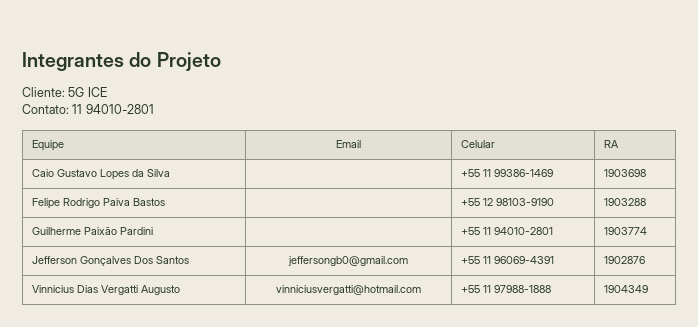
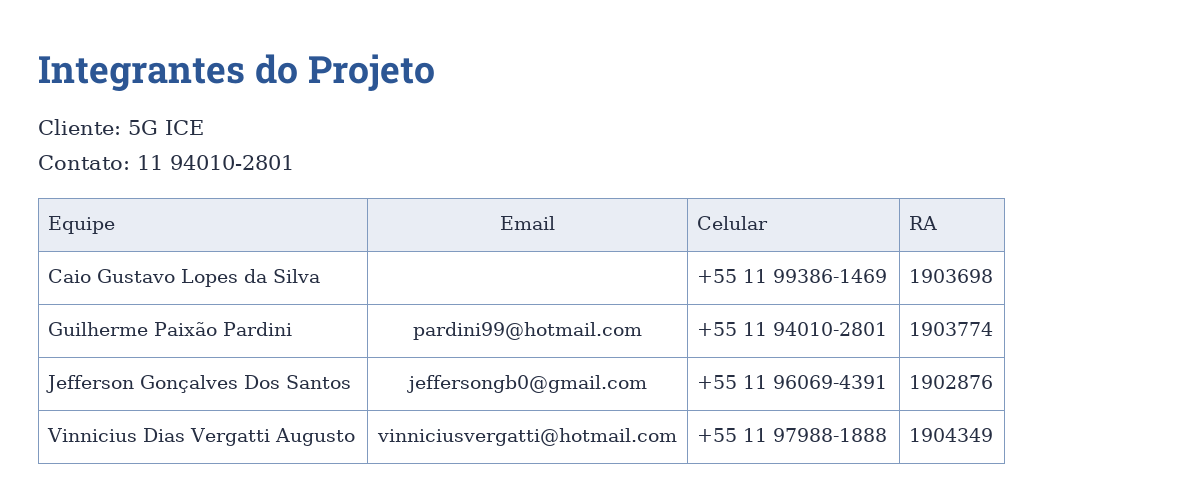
[31,198,165,209] [460,198,554,206] [603,198,646,206] // Felipe Rodrigo Paiva Bastos | | +55 12 98103-9190 | 1903288 -> (994, 276) none
(153, 231) none -> [413,322,642,340] pardini99@hotmail.com

